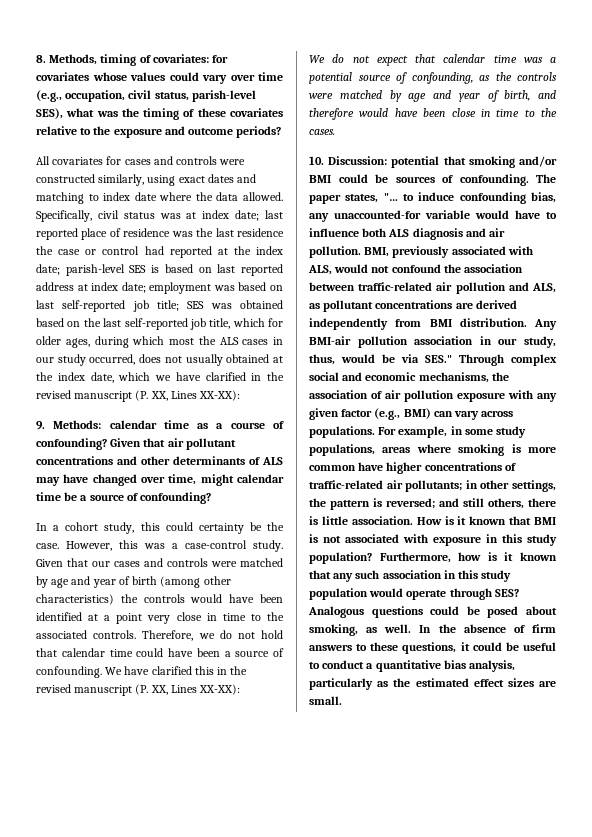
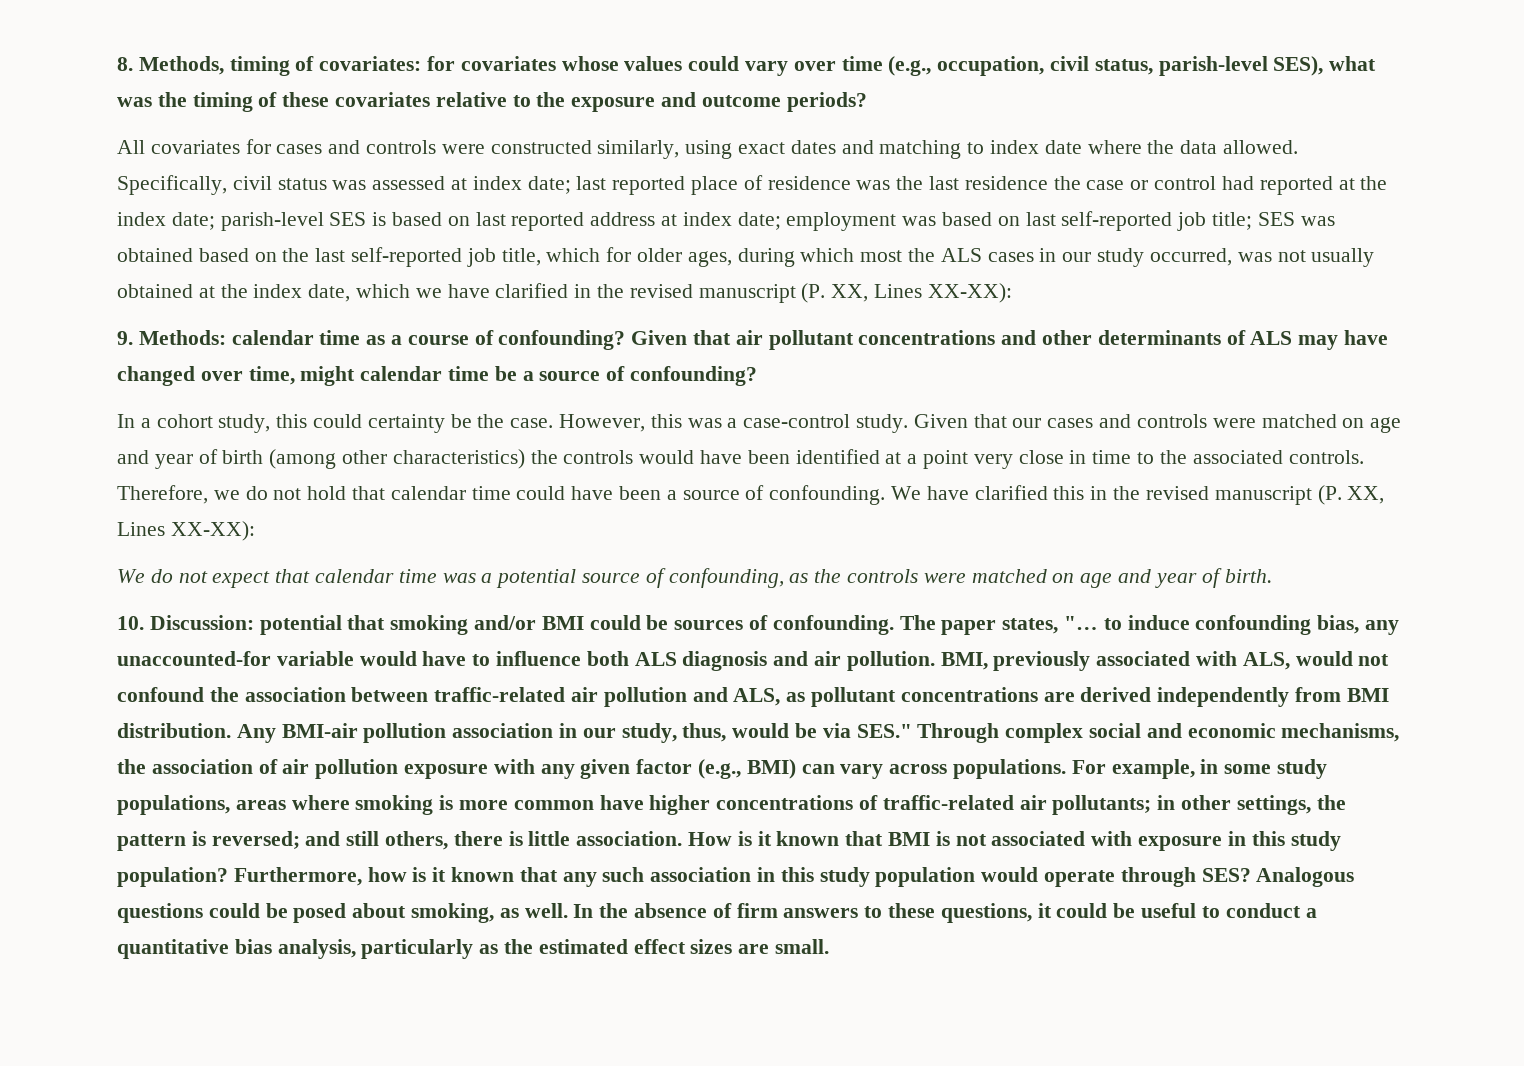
(181, 216) none -> [372,176,446,190] assessed
[139,354,162,363] does -> [1237,252,1272,262] was
[36,576,48,588] by -> [1342,418,1365,428] on
[389,90,556,102] [309,108,557,120] [309,129,335,135] by age and year of birth, and therefore would have been close in time to the cases. -> [1052,568,1272,588] on age and year of birth.

